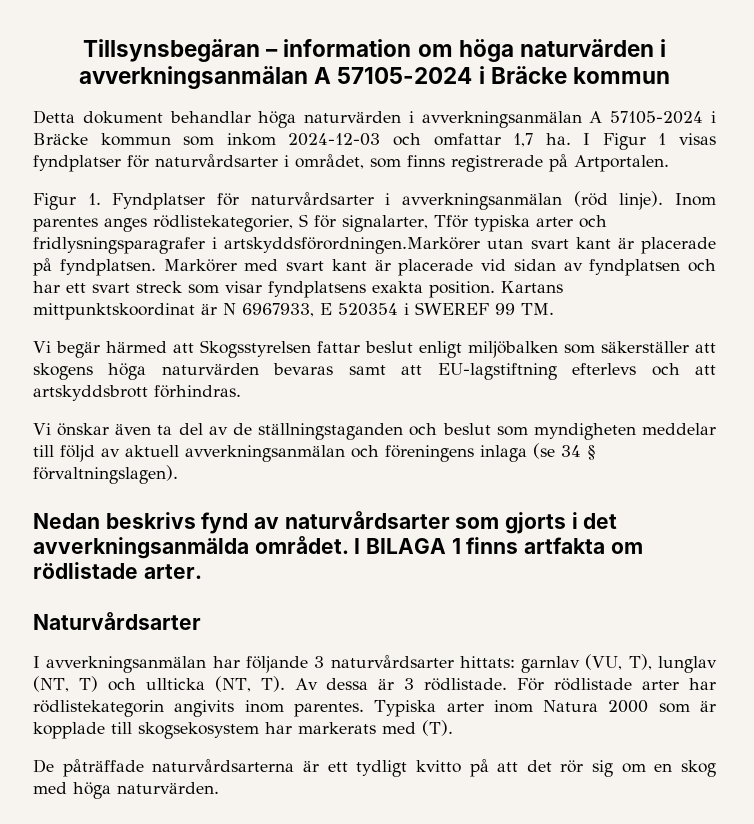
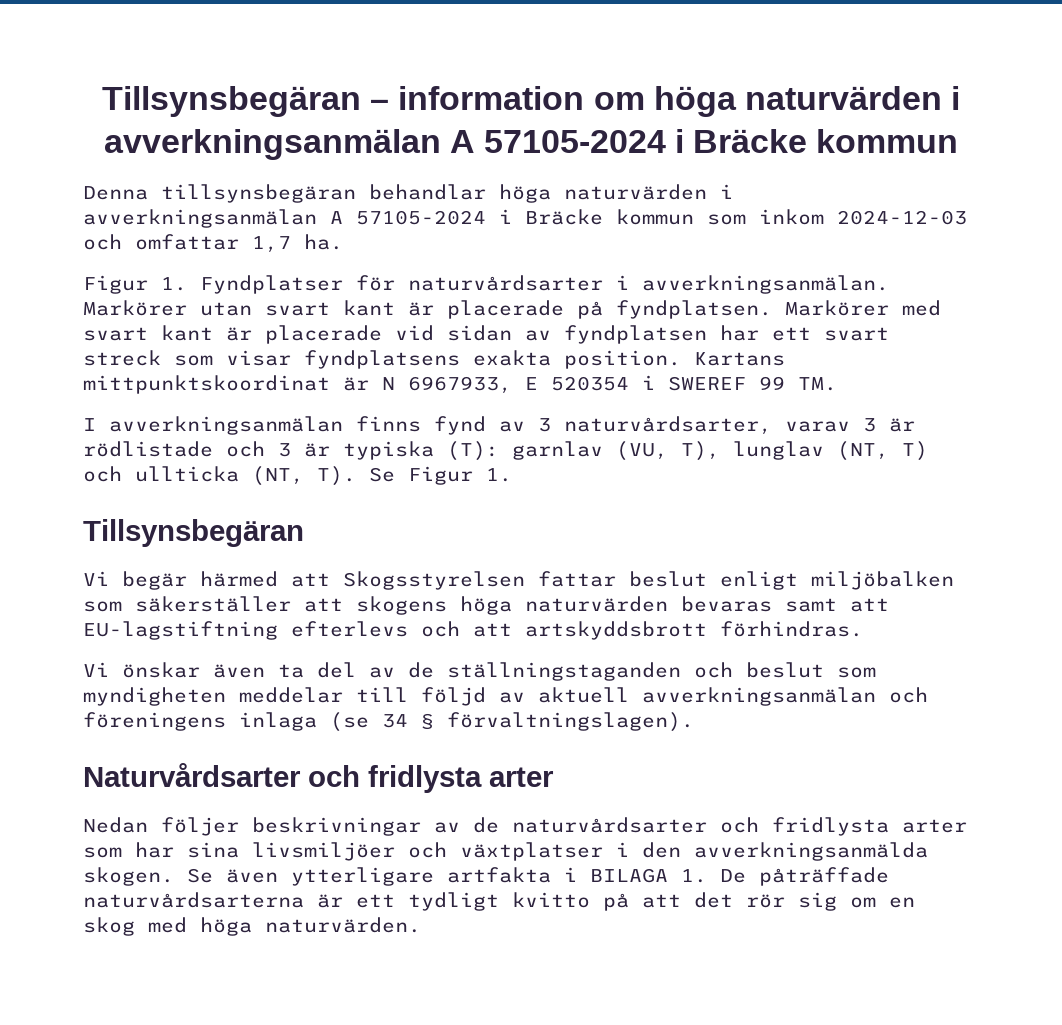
[33,110,163,124] Detta dokument -> [83,184,356,203] Denna tillsynsbegäran
[583,133,717,150] [33,154,669,172] I Figur 1 visas fyndplatser för naturvårdsarter i området, som finns registrerade på Artportalen. -> (343, 242) none
[402,191,716,210] [33,214,607,232] [33,237,481,254] avverkningsanmälan (röd linje). Inom parentes anges rödlistekategorier, S för signalarter, Tför typiska arter och fridlysningsparagrafer i artskyddsförordningen.Markörer -> [642,275,889,294] [83,300,187,316] avverkningsanmälan. Markörer
[688,259,716,272] och -> (707, 334) none
(554, 309) none -> [83,416,915,435] [83,441,928,461] [83,466,512,486] [83,519,304,547] // I avverkningsanmälan finns fynd av 3 naturvårdsarter, varav 3 är rödlistade och 3 är typiska (T): garnlav (VU, T), lunglav (NT, T) och ullticka (NT, T). Se Figur 1. // Tillsynsbegäran
[33,511,618,534] [33,536,643,559] [33,562,202,579] [33,612,201,630] [33,654,717,673] [33,676,716,692] [33,700,716,717] [33,720,453,739] Nedan beskrivs fynd av naturvårdsarter som gjorts i det avverkningsanmälda området. I BILAGA 1 finns artfakta om rödlistade arter. // Naturvårdsarter // I avverkningsanmälan har följande 3 naturvårdsarter hittats: garnlav (VU, T), lunglav (NT, T) och ullticka (NT, T). Av dessa är 3 rödlistade. För rödlistade arter har rödlistekategorin angivits inom parentes. Typiska arter inom Natura 2000 som är kopplade till skogsekosystem har markerats med (T). // -> [83,763,554,793] [83,817,967,836] [83,842,928,861] [83,867,707,886] Naturvårdsarter och fridlysta arter // Nedan följer beskrivningar av de naturvårdsarter och fridlysta arter som har sina livsmiljöer och växtplatser i den avverkningsanmälda skogen. Se även ytterligare artfakta i BILAGA 1.

